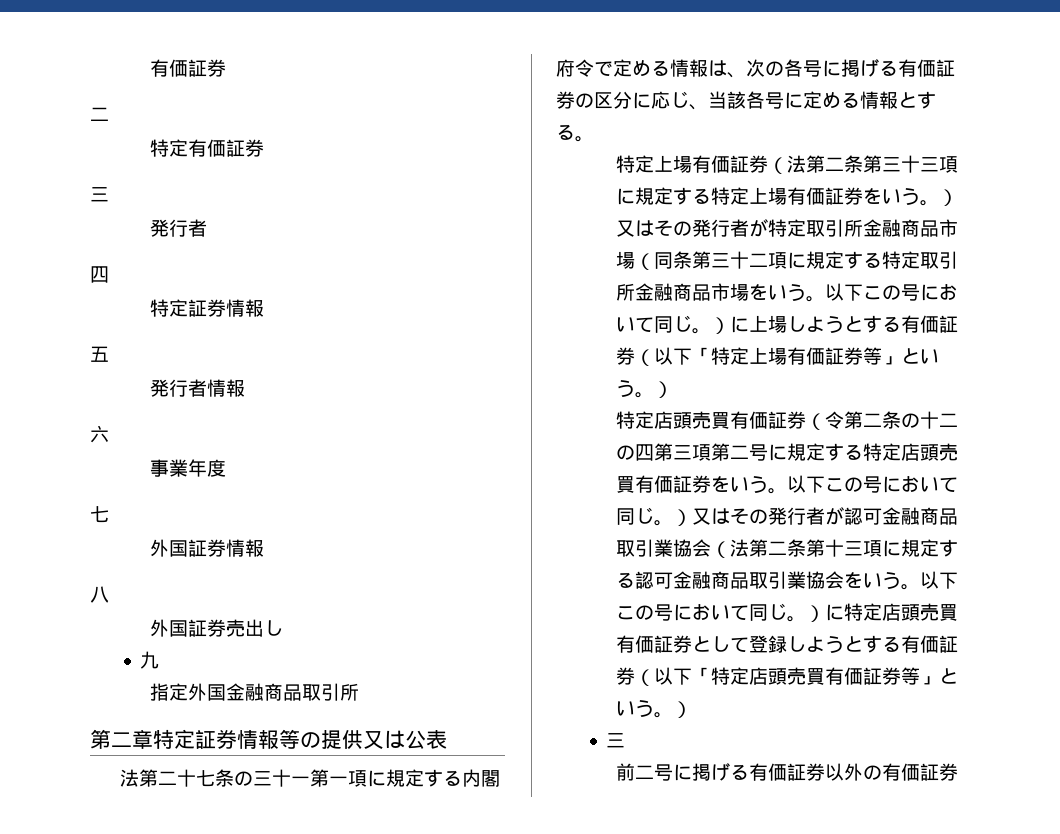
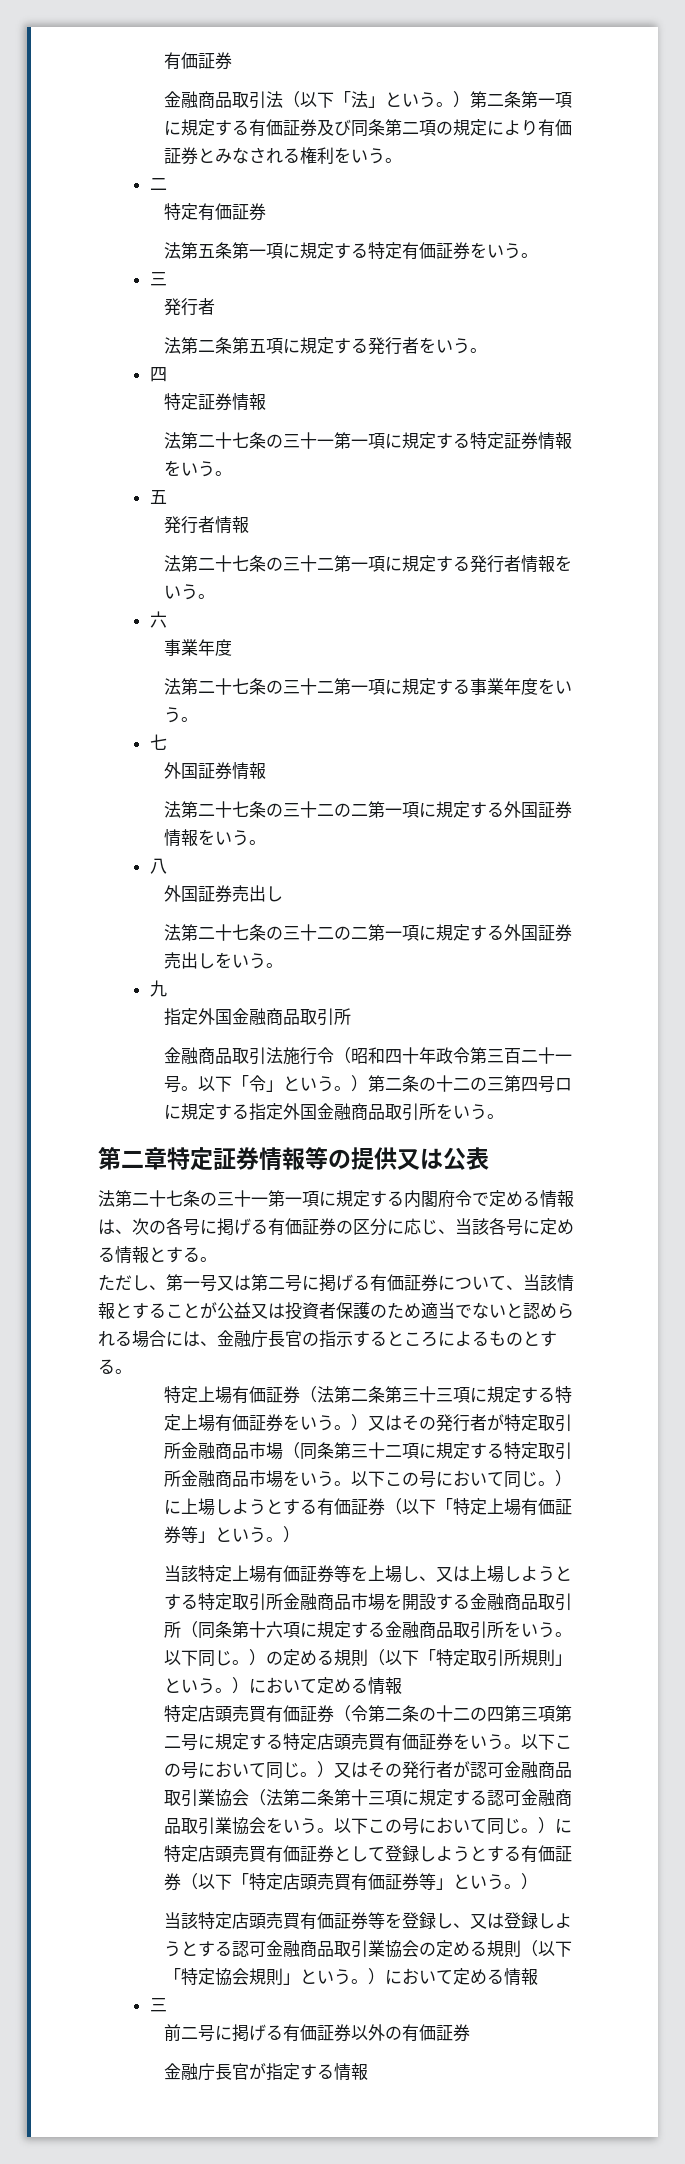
[150,59,227,77] [90,107,109,121] [150,139,265,157] [90,187,109,202] [150,219,208,237] [90,266,109,283] [150,299,265,317] [90,346,109,362] [150,379,246,397] [90,425,109,443] [150,459,227,477] [90,506,109,523] [150,539,265,557] [90,586,109,603] [150,619,284,637] 有価証券 // 二 // 特定有価証券 // 三 // 発行者 // 四 // 特定証券情報 // 五 // 発行者情報 // 六 // 事業年度 // 七 // 外国証券情報 // 八 // 外国証券売出し -> [163,52,232,70] [163,91,572,109] [163,119,572,137] [163,147,402,165] [149,178,167,190] [163,203,266,221] [163,242,538,260] [149,272,167,286] [163,298,215,316] [163,337,487,355] [149,367,167,382] [163,393,266,411] [163,432,572,450] [163,460,232,477] [149,490,167,504] [163,516,249,534] [163,555,572,573] [163,584,215,600] [149,611,167,628] [163,639,232,656] [163,678,572,695] [163,707,198,723] [149,734,167,750] [163,762,266,780] [163,801,572,819] [163,829,266,847] [149,858,167,874] [163,885,283,903] [163,924,572,942] [163,952,283,969] 有価証券 // 金融商品取引法（以下「法」という。）第二条第一項に規定する有価証券及び同条第二項の規定により有価証券とみなされる権利をいう。 // 二 // 特定有価証券 // 法第五条第一項に規定する特定有価証券をいう。 // 三 // 発行者 // 法第二条第五項に規定する発行者をいう。 // 四 // 特定証券情報 // 法第二十七条の三十一第一項に規定する特定証券情報をいう。 // 五 // 発行者情報 // 法第二十七条の三十二第一項に規定する発行者情報をいう。 // 六 // 事業年度 // 法第二十七条の三十二第一項に規定する事業年度をいう。 // 七 // 外国証券情報 // 法第二十七条の三十二の二第一項に規定する外国証券情報をいう。 // 八 // 外国証券売出し // 法第二十七条の三十二の二第一項に規定する外国証券売出しをいう。
(360, 692) none -> [163,1047,572,1065] [163,1075,572,1093] [163,1103,504,1121] // 金融商品取引法施行令（昭和四十年政令第三百二十一号。以下「令」という。）第二条の十二の三第四号ロに規定する指定外国金融商品取引所をいう。
(594, 139) none -> [98,1274,574,1292] [98,1302,574,1320] [98,1330,557,1348] [98,1359,132,1374] // ただし、第一号又は第二号に掲げる有価証券について、当該情報とすることが公益又は投資者保護のため適当でないと認められる場合には、金融庁長官の指示するところによるものとする。
(674, 389) none -> [163,1565,572,1583] [163,1593,572,1611] [163,1621,572,1639] [163,1649,572,1667] [163,1677,402,1695] // 当該特定上場有価証券等を上場し、又は上場しようとする特定取引所金融商品市場を開設する金融商品取引所（同条第十六項に規定する金融商品取引所をいう。以下同じ。）の定める規則（以下「特定取引所規則」という。）において定める情報
(693, 709) none -> [163,1912,572,1930] [163,1940,572,1958] [163,1968,538,1986] // 当該特定店頭売買有価証券等を登録し、又は登録しようとする認可金融商品取引業協会の定める規則（以下「特定協会規則」という。）において定める情報
(959, 772) none -> [163,2063,368,2081] // 金融庁長官が指定する情報

